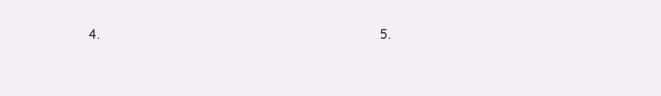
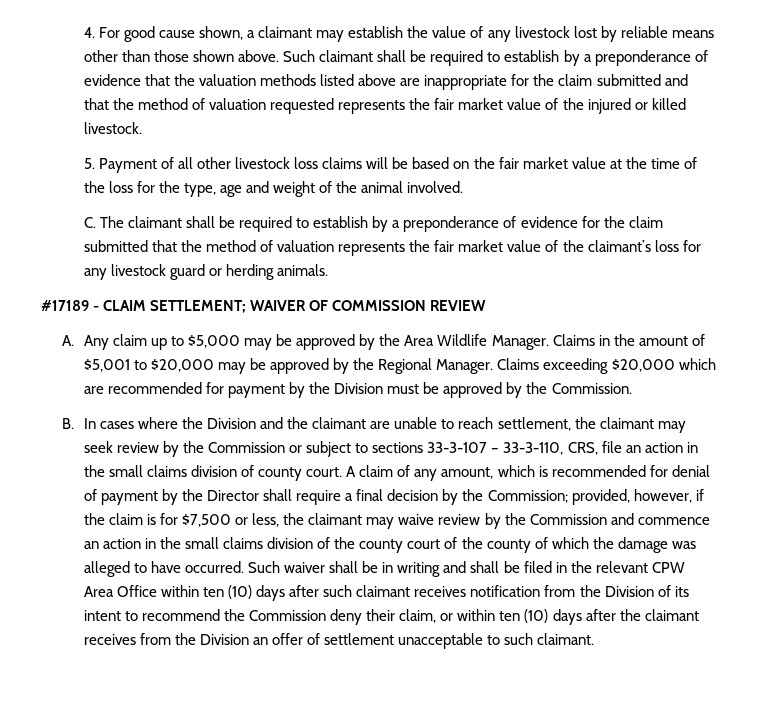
[379,29,391,39] // 5. -> [98,26,714,42] [83,50,708,66] [83,74,688,90] [83,98,686,114] [83,122,142,134] [83,157,697,173] [83,181,464,197] [83,216,663,232] [83,240,701,256] [83,264,329,280] [41,300,487,313] [62,334,705,350] [83,358,716,374] [83,382,632,398] [62,417,686,433] [83,441,698,457] [83,465,710,481] [83,489,704,505] [83,513,710,529] [83,537,696,553] [83,561,685,577] [83,585,689,601] [83,609,699,625] [83,633,595,649] For good cause shown, a claimant may establish the value of any livestock lost by reliable means other than those shown above. Such claimant shall be required to establish by a preponderance of evidence that the valuation methods listed above are inappropriate for the claim submitted and that the method of valuation requested represents the fair market value of the injured or killed livestock. // 5. Payment of all other livestock loss claims will be based on the fair market value at the time of the loss for the type, age and weight of the animal involved. // C. The claimant shall be required to establish by a preponderance of evidence for the claim submitted that the method of valuation represents the fair market value of the claimant’s loss for any livestock guard or herding animals. // #17189 - CLAIM SETTLEMENT; WAIVER OF COMMISSION REVIEW // A. Any claim up to $5,000 may be approved by the Area Wildlife Manager. Claims in the amount of $5,001 to $20,000 may be approved by the Regional Manager. Claims exceeding $20,000 which are recommended for payment by the Division must be approved by the Commission. // B. In cases where the Division and the claimant are unable to reach settlement, the claimant may seek review by the Commission or subject to sections 33-3-107 – 33-3-110, CRS, file an action in the small claims division of county court. A claim of any amount, which is recommended for denial of payment by the Director shall require a final decision by the Commission; provided, however, if the claim is for $7,500 or less, the claimant may waive review by the Commission and commence an action in the small claims division of the county court of the county of which the damage was alleged to have occurred. Such waiver shall be in writing and shall be filed in the relevant CPW Area Office within ten (10) days after such claimant receives notification from the Division of its intent to recommend the Commission deny their claim, or within ten (10) days after the claimant receives from the Division an offer of settlement unacceptable to such claimant.

